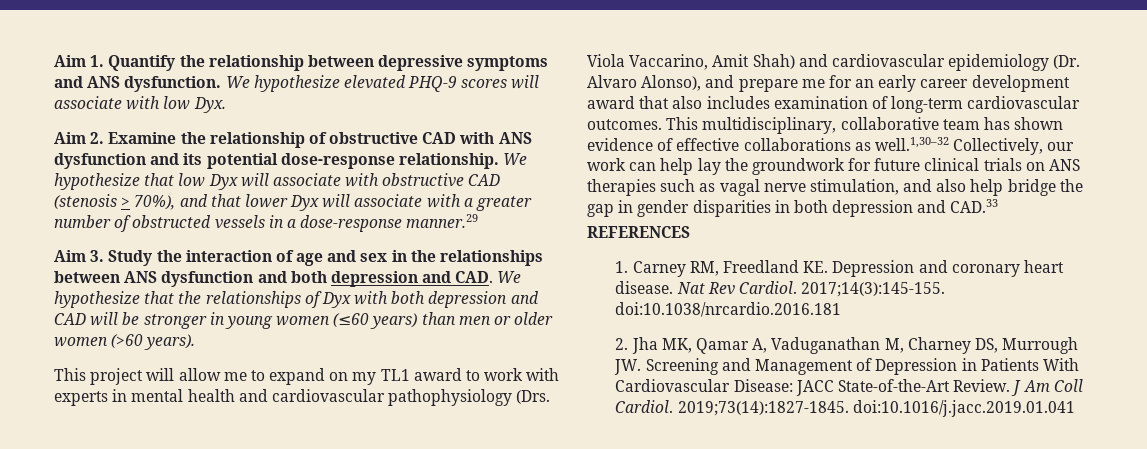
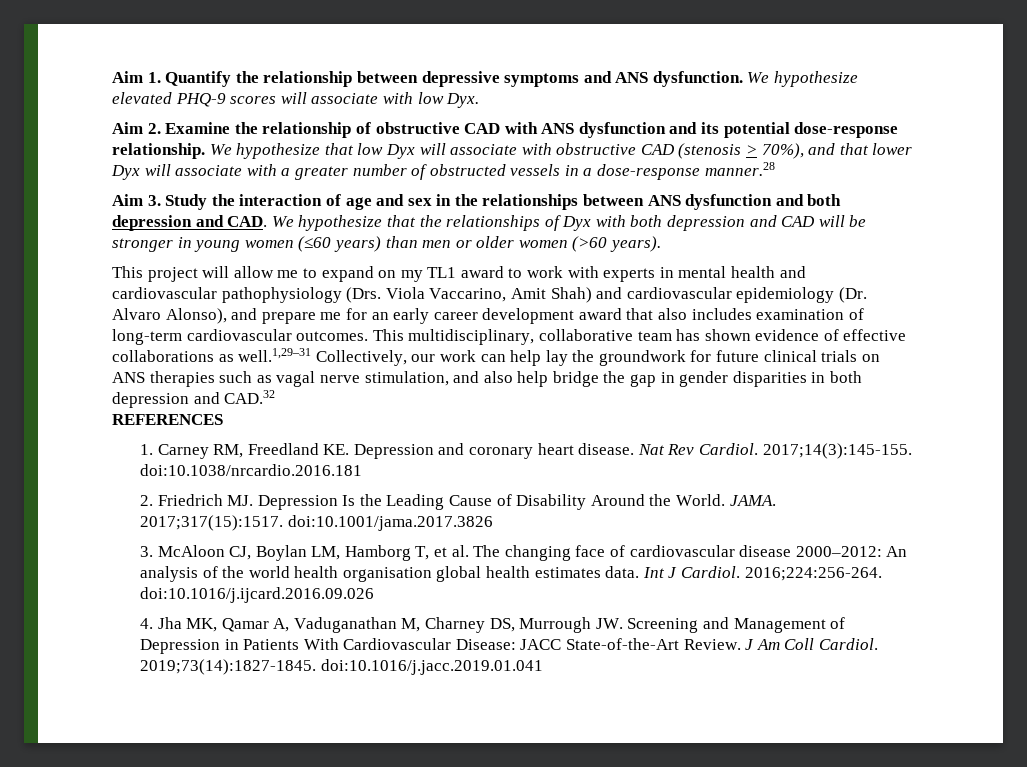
[406,214,479,228] manner.29 -> [704,162,775,176] manner.28
[874,137,949,151] well.1,30–32 -> [238,348,312,362] well.1,29–31
[950,199,999,213] CAD.33 -> [224,390,276,404] CAD.32
(629, 344) none -> [157,494,776,510] [139,515,493,531] [139,545,908,561] [139,566,882,582] [139,587,374,603] [139,618,153,629] Friedrich MJ. Depression Is the Leading Cause of Disability Around the World. JAMA. 2017;317(15):1517. doi:10.1001/jama.2017.3826 // 3. McAloon CJ, Boylan LM, Hamborg T, et al. The changing face of cardiovascular disease 2000–2012: An analysis of the world health organisation global health estimates data. Int J Cardiol. 2016;224:256-264. doi:10.1016/j.ijcard.2016.09.026 // 4.

